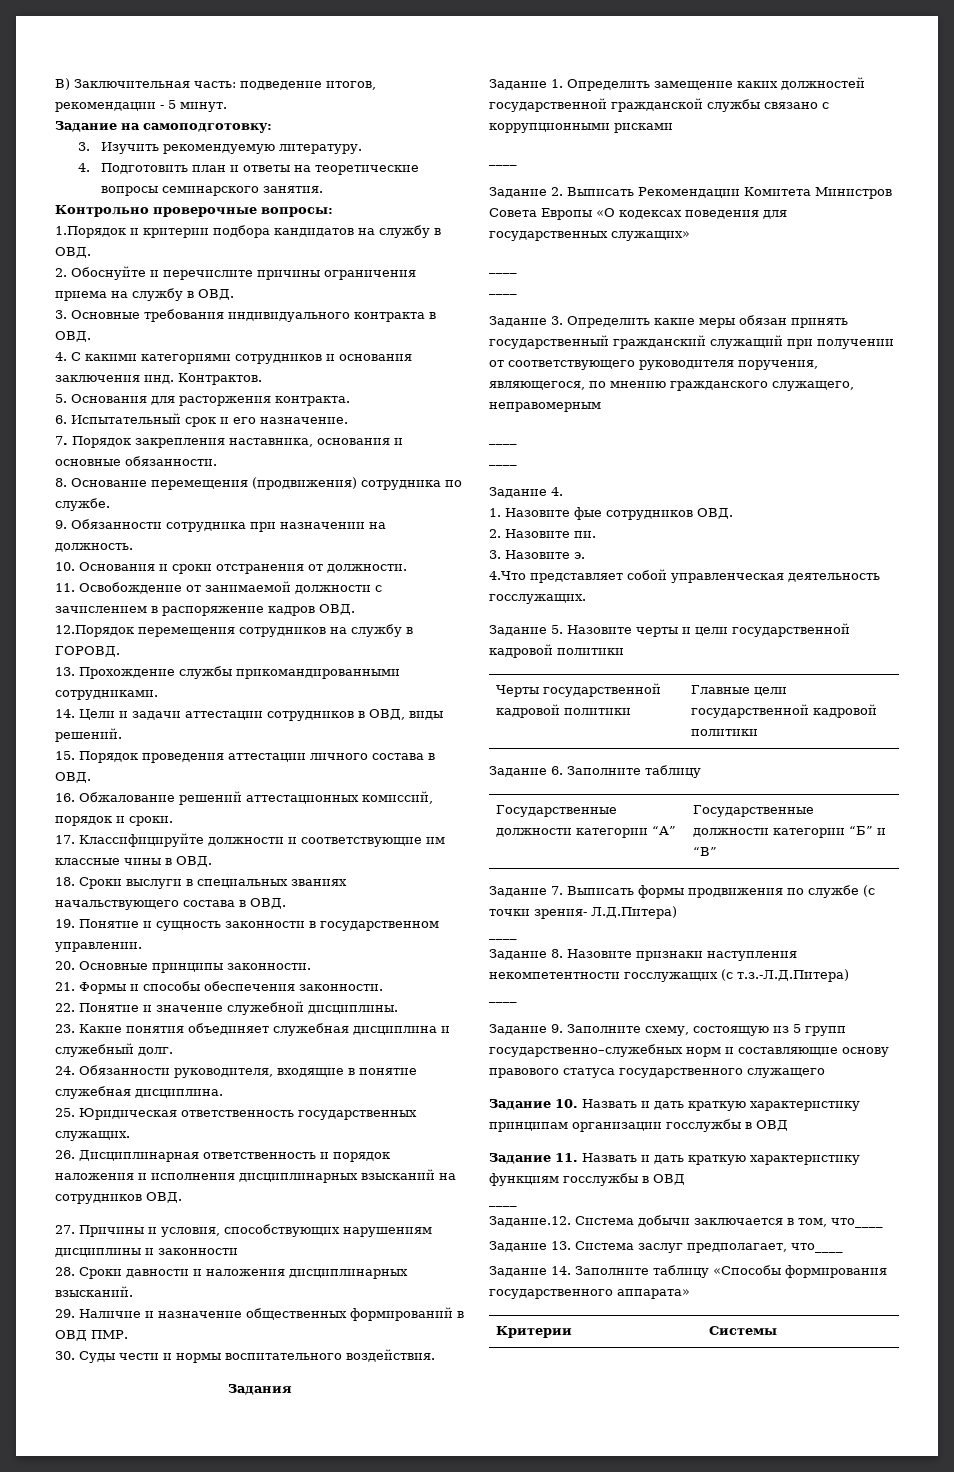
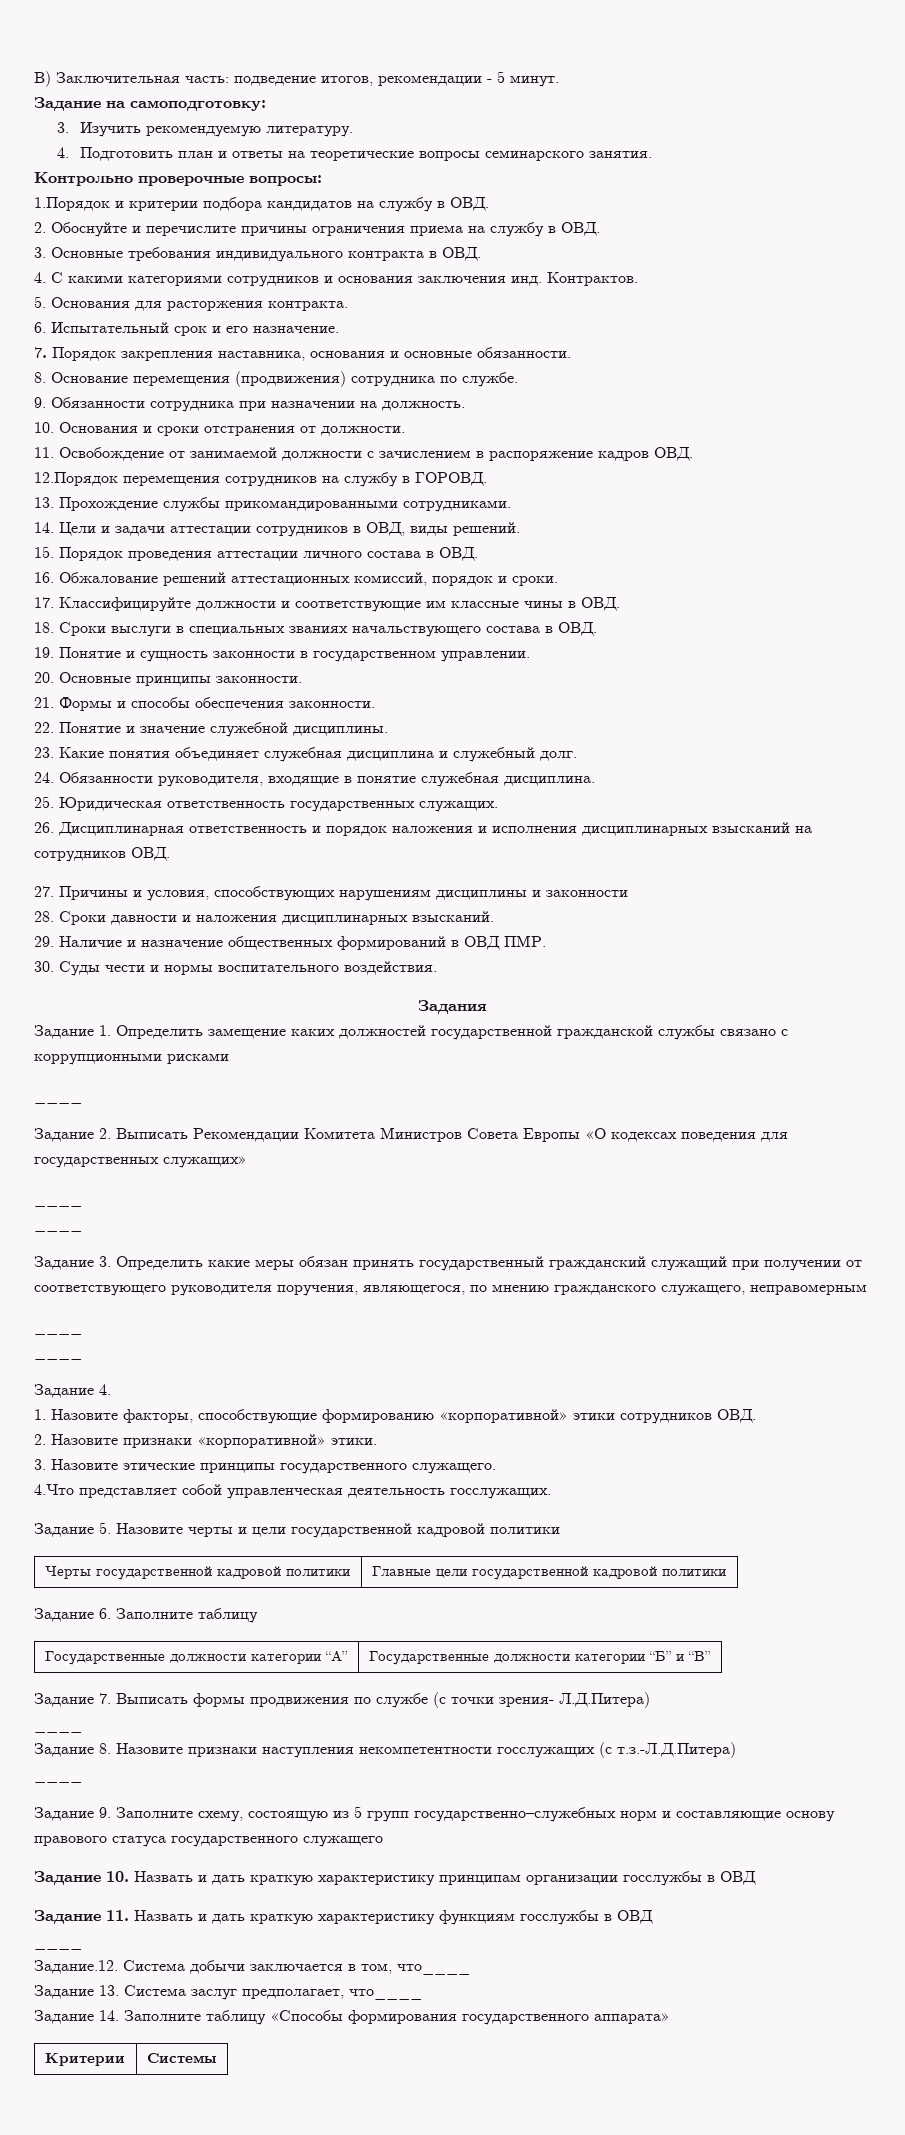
[574,507,602,520] фые -> [123,1409,615,1424] факторы, способствующие формированию «корпоративной» этики
[574,531,596,538] пи. -> [123,1434,377,1448] признаки «корпоративной» этики.
[574,552,585,559] э. -> [123,1463,496,1474] этические принципы государственного служащего.

